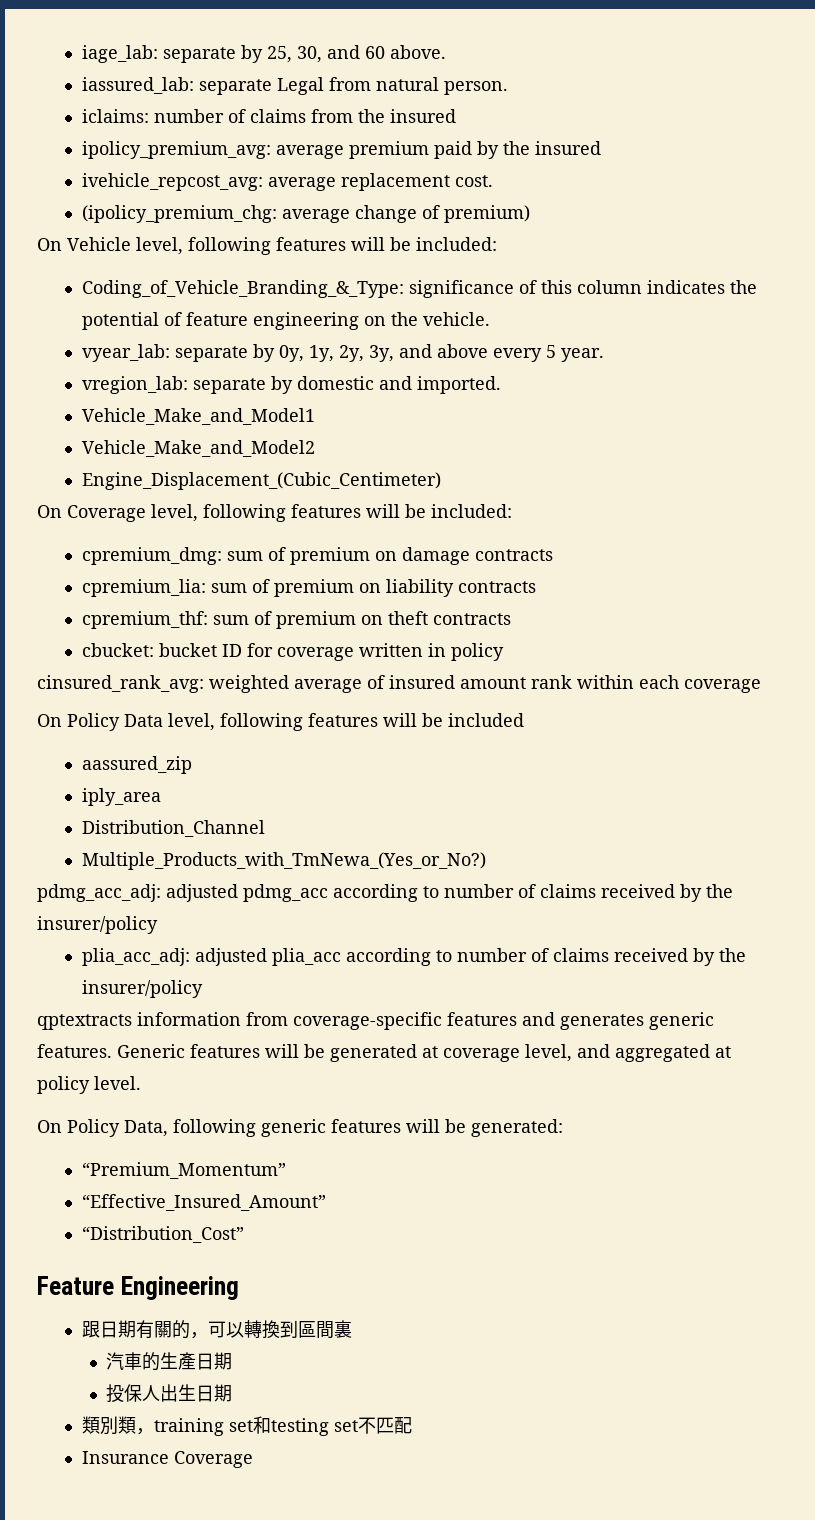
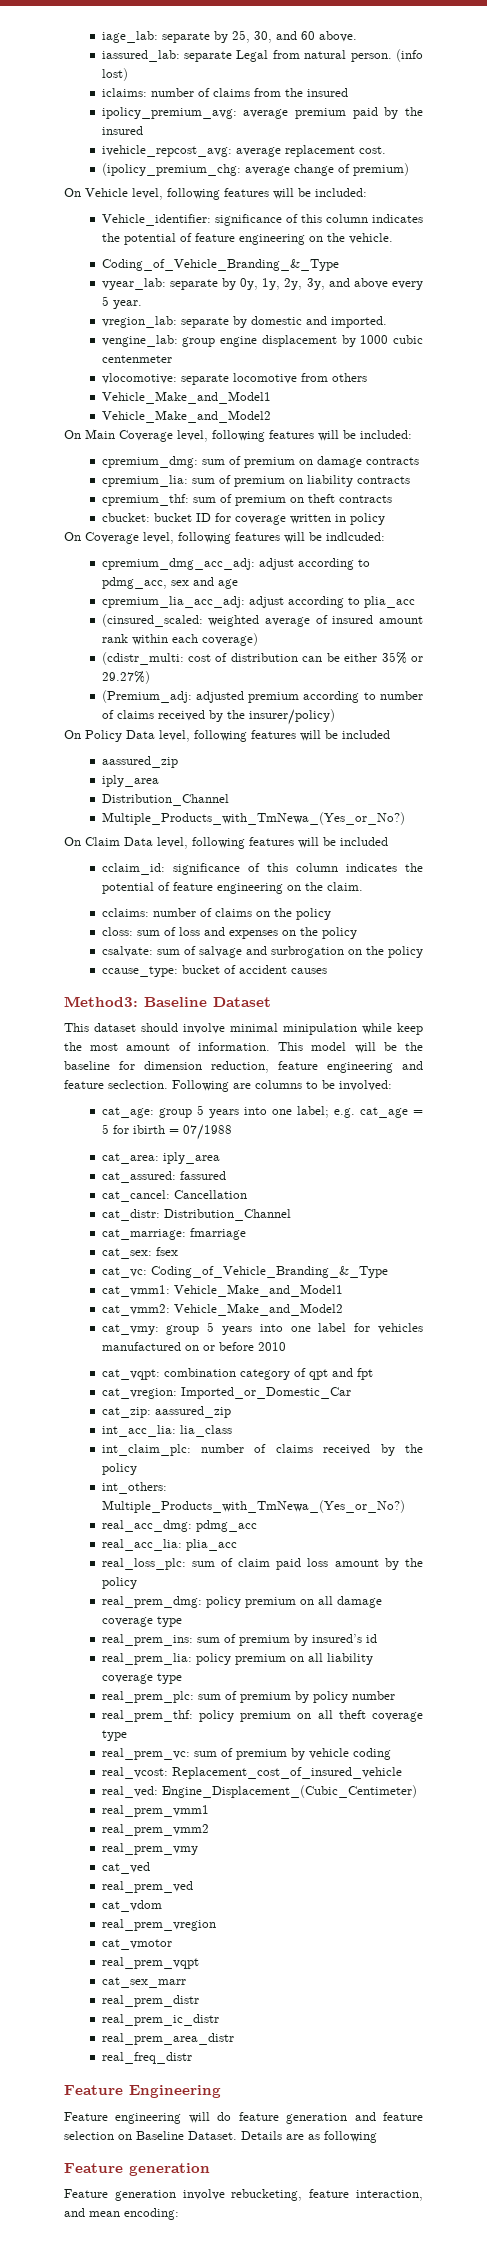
(508, 88) none -> [396,49,423,62] [101,68,128,81] (info lost)
[81,280,404,298] Coding_of_Vehicle_Branding_&_Type: -> [101,214,211,226] Vehicle_identifier:
(490, 319) none -> [101,259,339,271] // Coding_of_Vehicle_Branding_&_Type
(501, 385) none -> [101,335,423,347] [101,355,172,363] [101,373,367,385] // vengine_lab: group engine displacement by 1000 cubic centenmeter // vlocomotive: separate locomotive from others
[81,472,441,490] [37,505,62,518] // Engine_Displacement_(Cubic_Centimeter) // On -> [64,429,115,439] // On Main
[37,675,204,693] cinsured_rank_avg: -> [64,532,385,544] [101,558,370,570] [101,577,238,589] [101,596,415,608] [101,614,203,627] On Coverage level, following features will be indlcuded: // cpremium_dmg_acc_adj: adjust according to pdmg_acc, sex and age // cpremium_lia_acc_adj: adjust according to plia_acc // (cinsured_scaled:
[684,679,761,693] coverage -> [201,633,258,646] [101,652,423,665] [101,671,150,684] [101,690,423,703] [101,709,335,725] coverage) // (cdistr_multi: cost of distribution can be either 35% or 29.27%) // (Premium_adj: adjusted premium according to number of claims received by the insurer/policy)
[37,884,733,902] [37,916,158,934] [81,948,746,966] [81,980,203,998] [37,1012,714,1030] [37,1044,731,1062] [37,1076,141,1094] [37,1119,563,1137] [81,1162,286,1179] [81,1194,326,1211] [81,1226,244,1243] [37,1276,239,1300] [81,1320,352,1339] [106,1352,233,1371] [106,1384,233,1403] [81,1416,412,1436] [81,1451,253,1468] pdmg_acc_adj: adjusted pdmg_acc according to number of claims received by the insurer/policy // plia_acc_adj: adjusted plia_acc according to number of claims received by the insurer/policy // qptextracts information from coverage-specific features and generates generic features. Generic features will be generated at coverage level, and aggregated at policy level. // On Policy Data, following generic features will be generated: // “Premium_Momentum” // “Effective_Insured_Amount” // “Distribution_Cost” // Feature Engineering // 跟日期有關的，可以轉換到區間裏 // 汽車的生產日期 // 投保人出生日期 // 類別類，training set和testing set不匹配 // Insurance Coverage -> [64,837,388,849] [101,863,423,875] [101,882,363,894] [101,908,331,920] [101,927,357,939] [101,946,423,958] [101,965,327,977] [64,996,271,1007] [64,1023,423,1035] [64,1042,424,1053] [64,1061,423,1073] [64,1080,392,1092] [101,1105,424,1118] [101,1124,232,1140] [101,1152,220,1164] [101,1171,226,1183] [101,1190,247,1202] [101,1209,291,1221] [101,1228,246,1240] [101,1247,178,1259] [101,1266,388,1278] [101,1284,343,1297] [101,1303,343,1316] [101,1322,423,1335] [101,1342,286,1351] [101,1368,373,1380] [101,1387,351,1399] [101,1406,231,1418] [101,1425,232,1437] [101,1444,423,1456] [101,1463,137,1475] [101,1482,167,1494] [101,1500,405,1513] [101,1520,257,1532] [101,1539,237,1551] [101,1558,423,1570] [101,1577,137,1589] [101,1596,382,1608] [101,1616,182,1627] [101,1634,377,1646] [101,1653,373,1665] [101,1673,182,1684] [101,1691,395,1703] [101,1710,423,1722] [101,1730,127,1741] [101,1748,391,1760] [101,1767,402,1779] [101,1785,417,1798] [101,1805,209,1817] [101,1824,209,1836] [101,1843,198,1855] [101,1862,150,1874] [101,1881,193,1893] [101,1900,162,1912] [101,1919,216,1931] [101,1939,172,1950] [101,1957,199,1969] [101,1977,186,1988] [101,1995,199,2007] [101,2014,219,2026] [101,2033,234,2045] [101,2052,192,2064] [64,2085,221,2098] [64,2112,423,2124] [64,2131,377,2143] [64,2163,210,2176] [64,2189,424,2201] [64,2208,179,2220] On Claim Data level, following features will be included // cclaim_id: significance of this column indicates the potential of feature engineering on the claim. // cclaims: number of claims on the policy // closs: sum of loss and expenses on the policy // csalvate: sum of salvage and surbrogation on the policy // ccause_type: bucket of accident causes // Method3: Baseline Dataset // This dataset should involve minimal minipulation while keep the most amount of information. This model will be the baseline for dimension reduction, feature engineering and feature seclection. Following are columns to be involved: // cat_age: group 5 years into one label; e.g. cat_age = 5 for ibirth = 07/1988 // cat_area: iply_area // cat_assured: fassured // cat_cancel: Cancellation // cat_distr: Distribution_Channel // cat_marriage: fmarriage // cat_sex: fsex // cat_vc: Coding_of_Vehicle_Branding_&_Type // cat_vmm1: Vehicle_Make_and_Model1 // cat_vmm2: Vehicle_Make_and_Model2 // cat_vmy: group 5 years into one label for vehicles manufactured on or before 2010 // cat_vqpt: combination category of qpt and fpt // cat_vregion: Imported_or_Domestic_Car // cat_zip: aassured_zip // int_acc_lia: lia_class // int_claim_plc: number of claims received by the policy // int_others: Multiple_Products_with_TmNewa_(Yes_or_No?) // real_acc_dmg: pdmg_acc // real_acc_lia: plia_acc // real_loss_plc: sum of claim paid loss amount by the policy // real_prem_dmg: policy premium on all damage coverage type // real_prem_ins: sum of premium by insured’s id // real_prem_lia: policy premium on all liability coverage type // real_prem_plc: sum of premium by policy number // real_prem_thf: policy premium on all theft coverage type // real_prem_vc: sum of premium by vehicle coding // real_vcost: Replacement_cost_of_insured_vehicle // real_ved: Engine_Displacement_(Cubic_Centimeter) // real_prem_vmm1 // real_prem_vmm2 // real_prem_vmy // cat_ved // real_prem_ved // cat_vdom // real_prem_vregion // cat_vmotor // real_prem_vqpt // cat_sex_marr // real_prem_distr // real_prem_ic_distr // real_prem_area_distr // real_freq_distr // Feature Engineering // Feature engineering will do feature generation and feature selection on Baseline Dataset. Details are as following // Feature generation // Feature generation involve rebucketing, feature interaction, and mean encoding:

